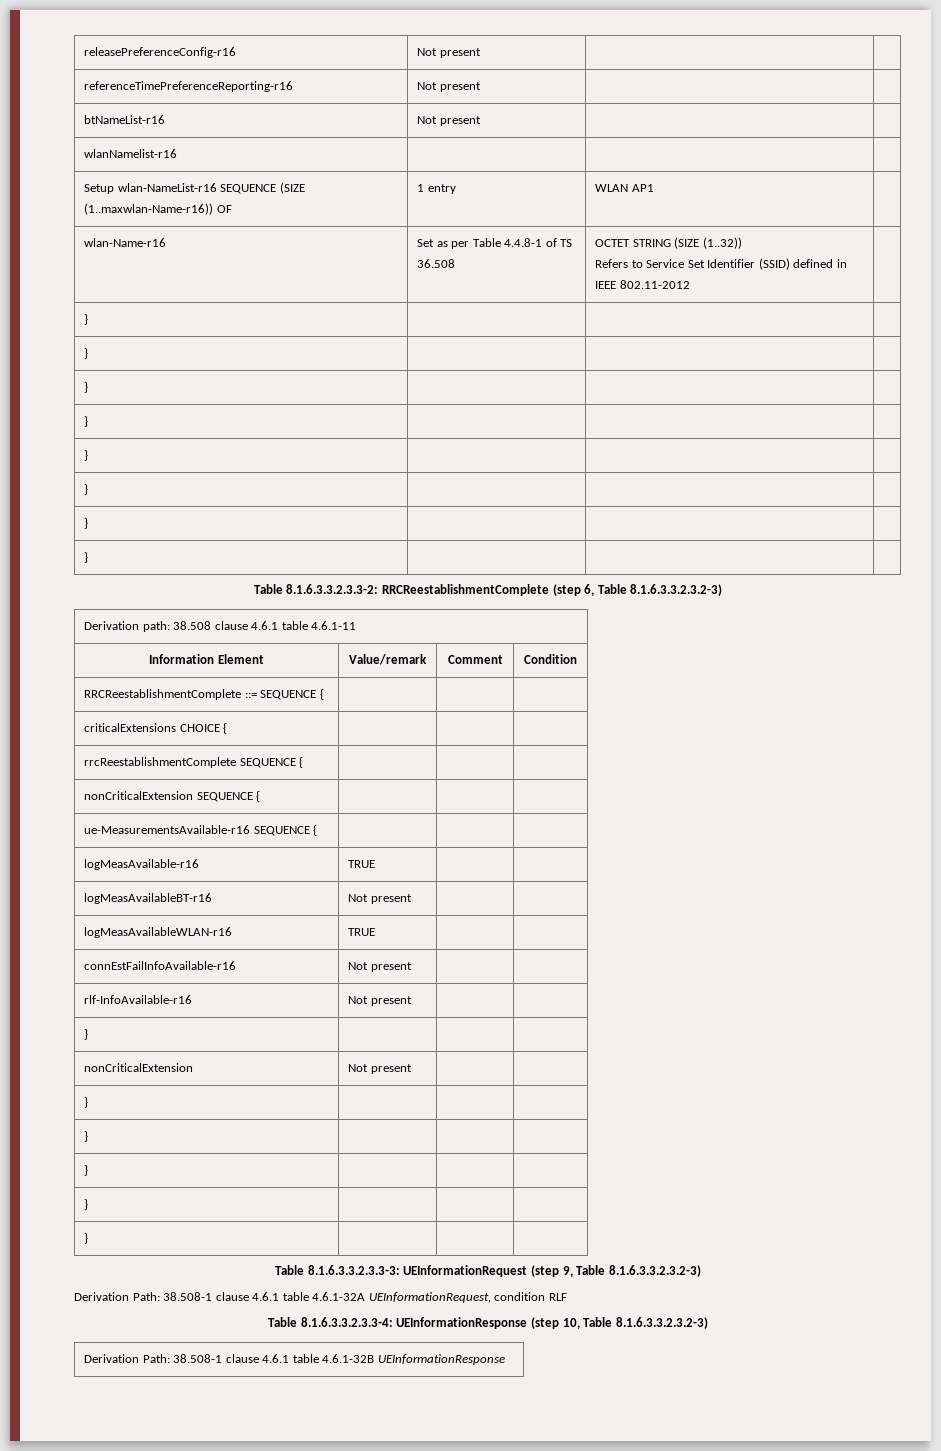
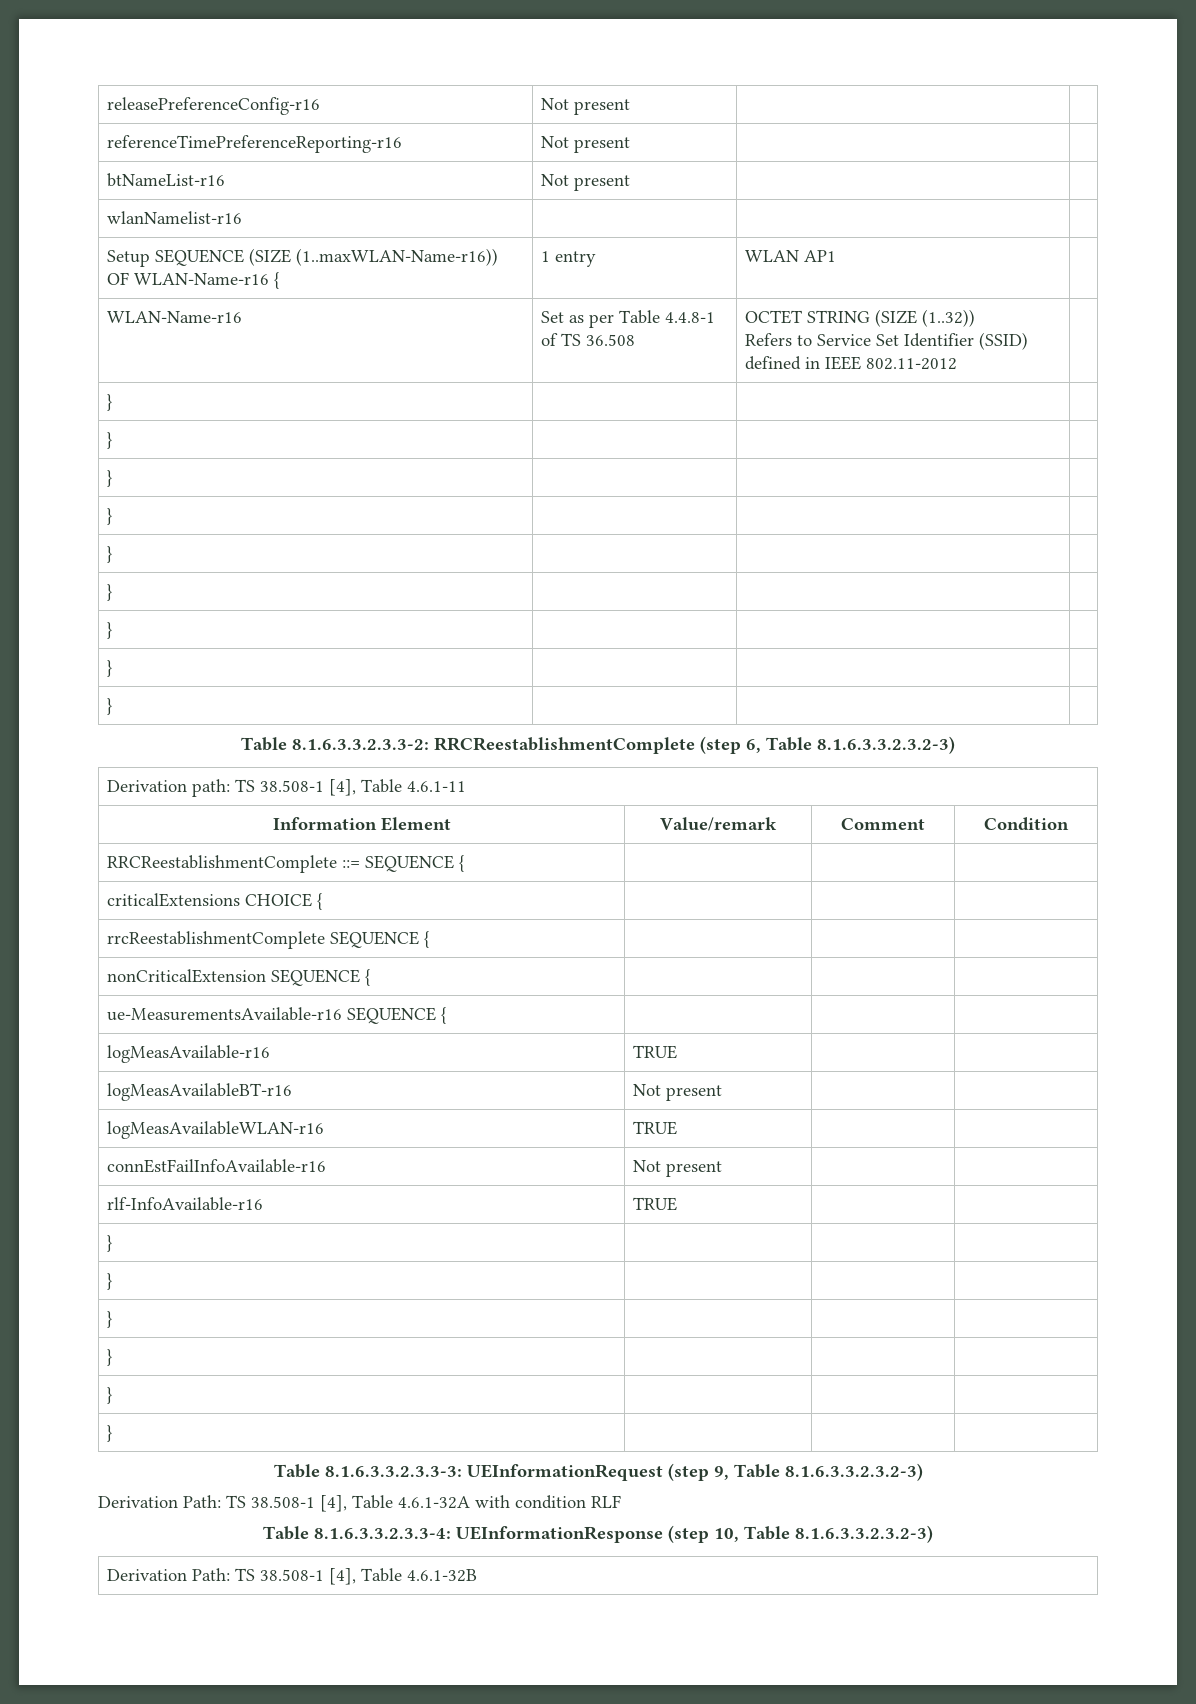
[117,183,217,192] wlan-NameList-r16 -> (151, 258) none
[84,203,214,215] (1..maxwlan-Name-r16)) -> [296,248,499,266] (1..maxWLAN-Name-r16))
(232, 209) none -> [134,272,280,289] WLAN-Name-r16 {
[84,238,167,247] wlan-Name-r16 -> [107,311,243,323] WLAN-Name-r16
(89, 557) none -> [107,698,113,715] // } | | |
[173,621,308,630] 38.508 clause 4.6.1 table -> [235,779,403,796] TS 38.508-1 [4], Table
[348,996,412,1006] [84,1029,89,1040] [84,1063,194,1072] [348,1064,412,1074] Not present | | // } | | | // nonCriticalExtension | Not present | | -> [633,1197,678,1211] [107,1235,113,1252] TRUE | | // } | | |
[163,1292,491,1303] 38.508-1 clause 4.6.1 table 4.6.1-32A UEInformationRequest, -> [226,1495,510,1512] TS 38.508-1 [4], Table 4.6.1-32A with
[173,1354,505,1365] 38.508-1 clause 4.6.1 table 4.6.1-32B UEInformationResponse -> [235,1568,478,1585] TS 38.508-1 [4], Table 4.6.1-32B

